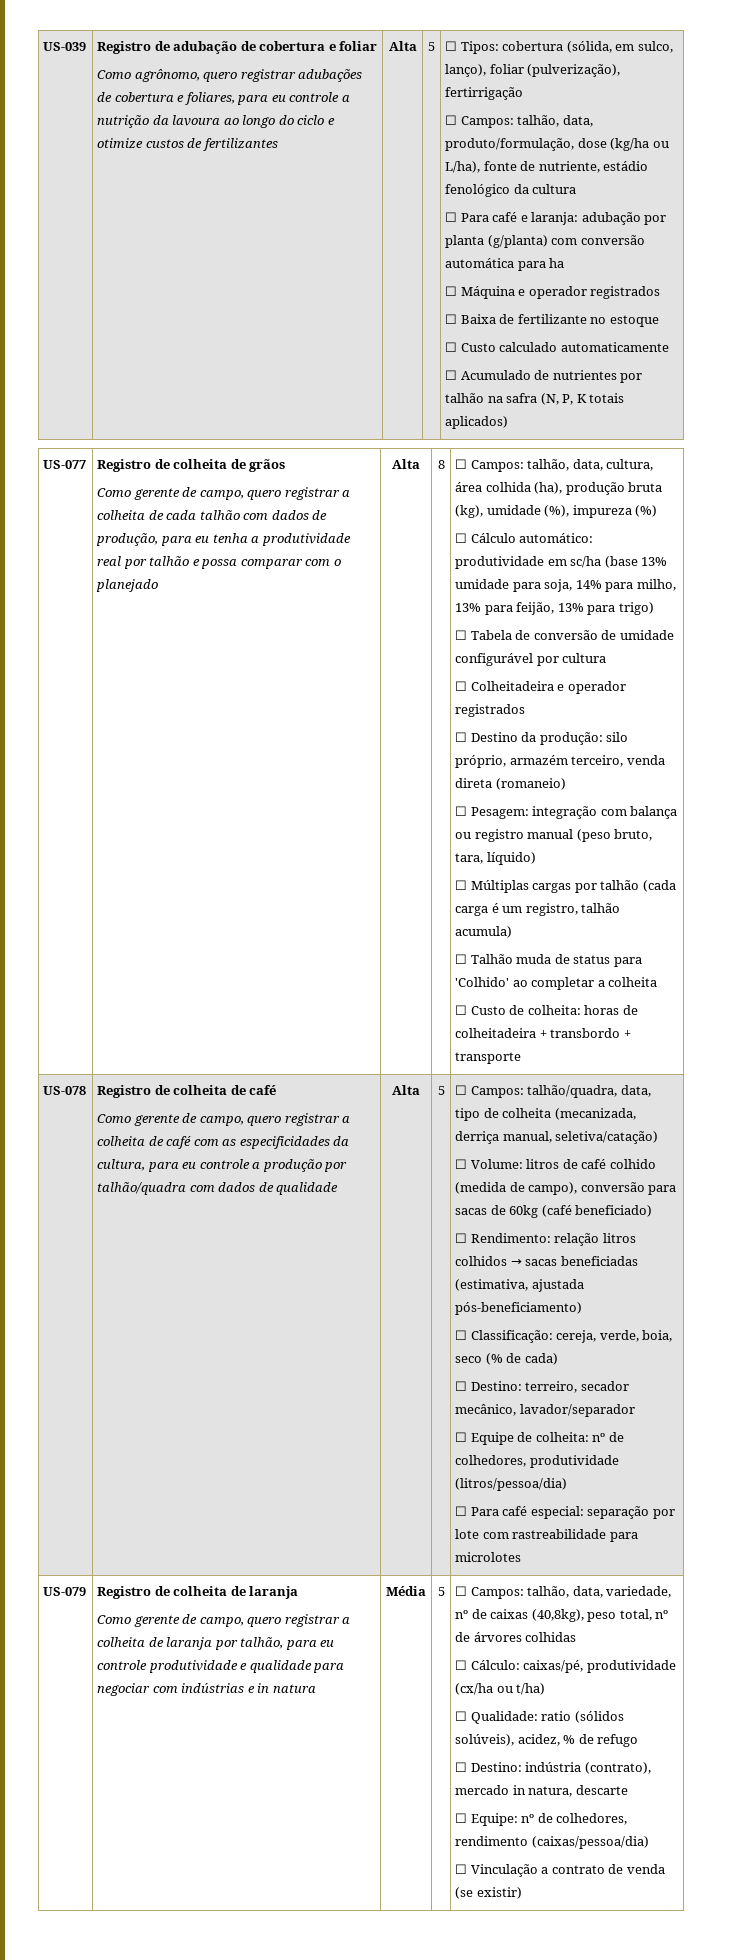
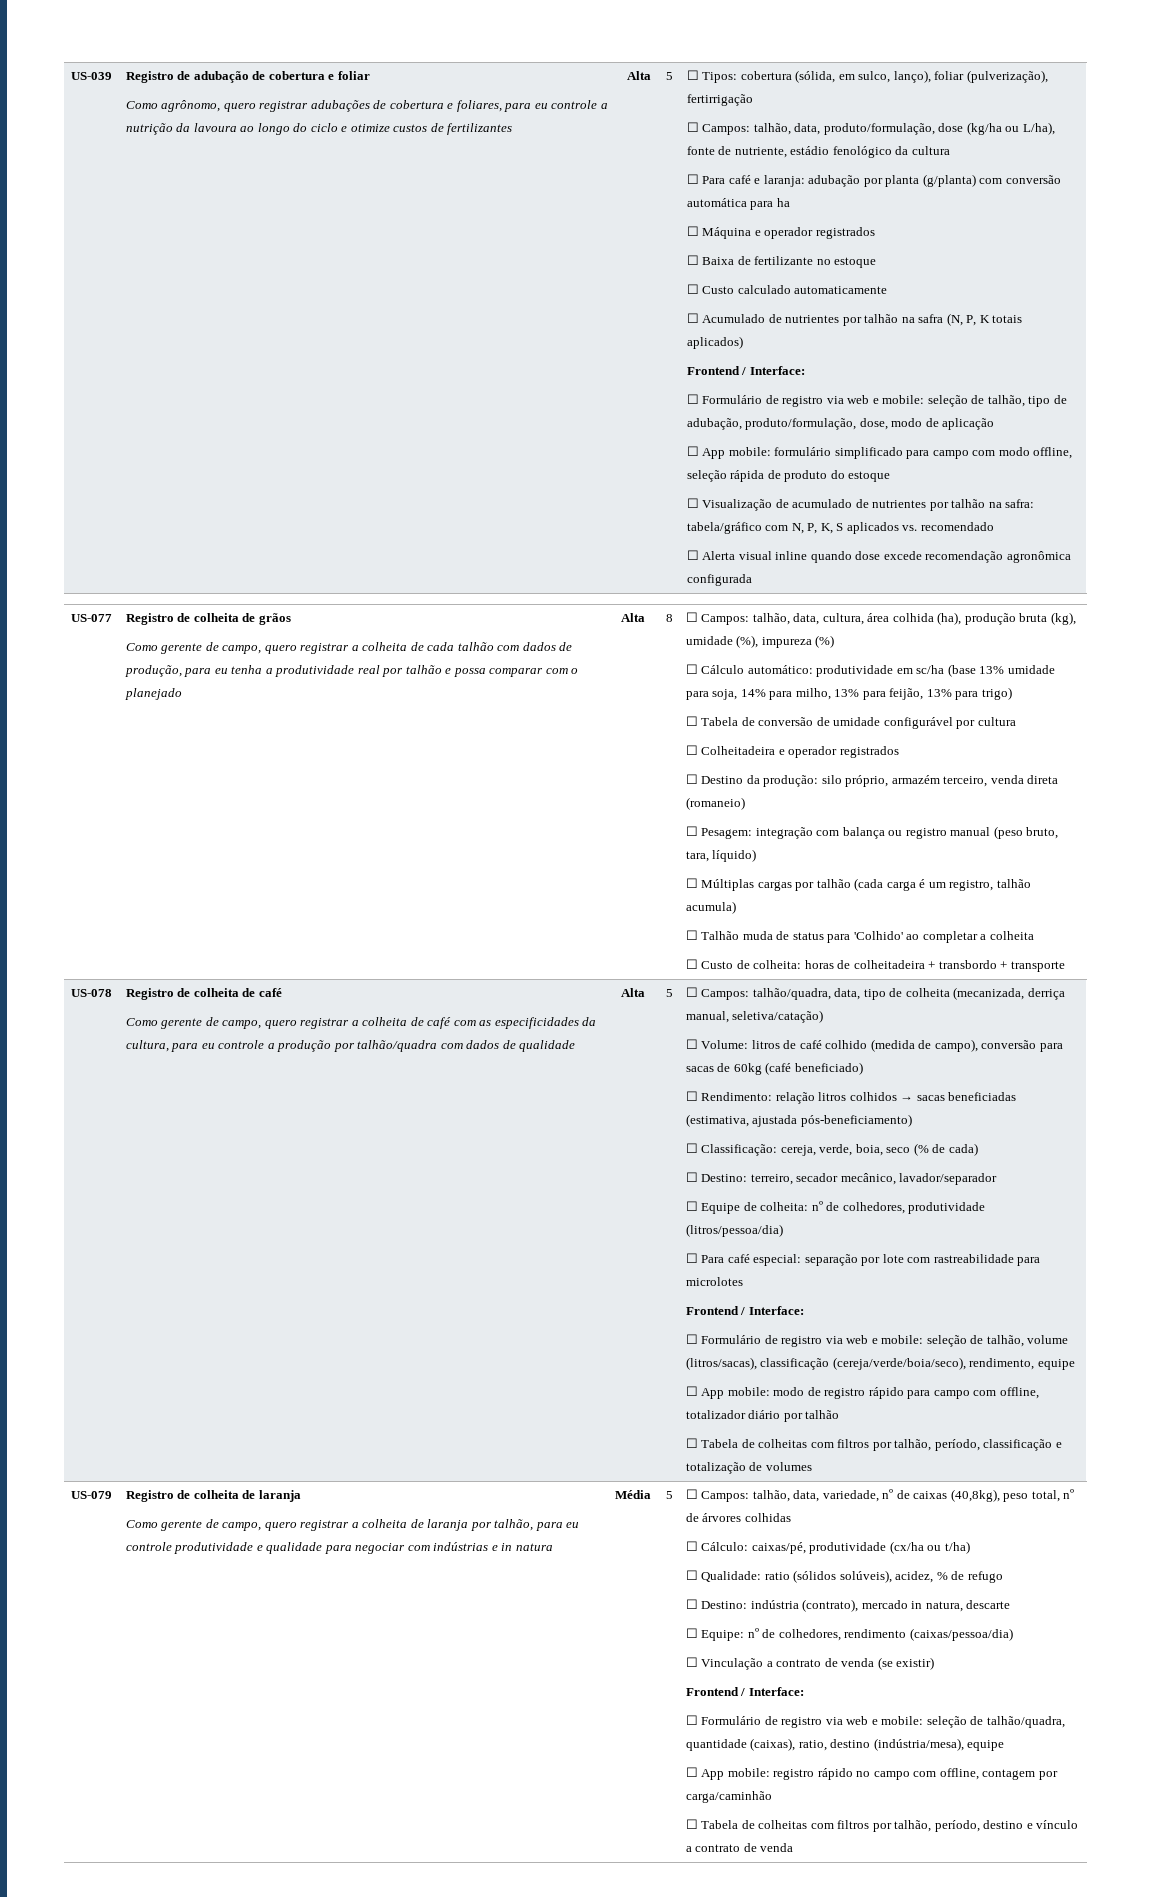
(509, 422) none -> [686,366,805,375] [686,394,1067,407] [686,418,995,430] [686,446,1073,459] [686,470,891,482] [686,498,1035,511] [686,522,994,534] [686,550,1071,563] [686,574,752,586] // Frontend / Interface: // ☐ Formulário de registro via web e mobile: seleção de talhão, tipo de adubação, produto/formulação, dose, modo de aplicação // ☐ App mobile: formulário simplificado para campo com modo offline, seleção rápida de produto do estoque // ☐ Visualização de acumulado de nutrientes por talhão na safra: tabela/gráfico com N, P, K, S aplicados vs. recomendado // ☐ Alerta visual inline quando dose excede recomendação agronômica configurada
(522, 1557) none -> [685,1306,804,1315] [685,1334,1069,1347] [685,1357,1075,1370] [685,1386,1039,1399] [685,1410,840,1422] [685,1438,1062,1451] [685,1462,812,1474] // Frontend / Interface: // ☐ Formulário de registro via web e mobile: seleção de talhão, volume (litros/sacas), classificação (cereja/verde/boia/seco), rendimento, equipe // ☐ App mobile: modo de registro rápido para campo com offline, totalizador diário por talhão // ☐ Tabela de colheitas com filtros por talhão, período, classificação e totalização de volumes
(522, 1893) none -> [685,1687,804,1696] [685,1715,1065,1728] [685,1738,1005,1751] [685,1767,1058,1780] [685,1791,772,1803] [685,1819,1079,1832] [685,1843,794,1852] // Frontend / Interface: // ☐ Formulário de registro via web e mobile: seleção de talhão/quadra, quantidade (caixas), ratio, destino (indústria/mesa), equipe // ☐ App mobile: registro rápido no campo com offline, contagem por carga/caminhão // ☐ Tabela de colheitas com filtros por talhão, período, destino e vínculo a contrato de venda

